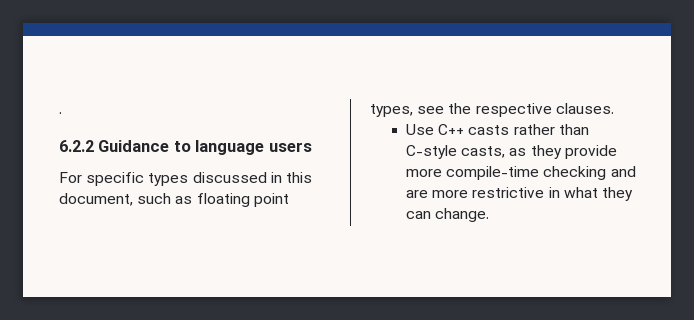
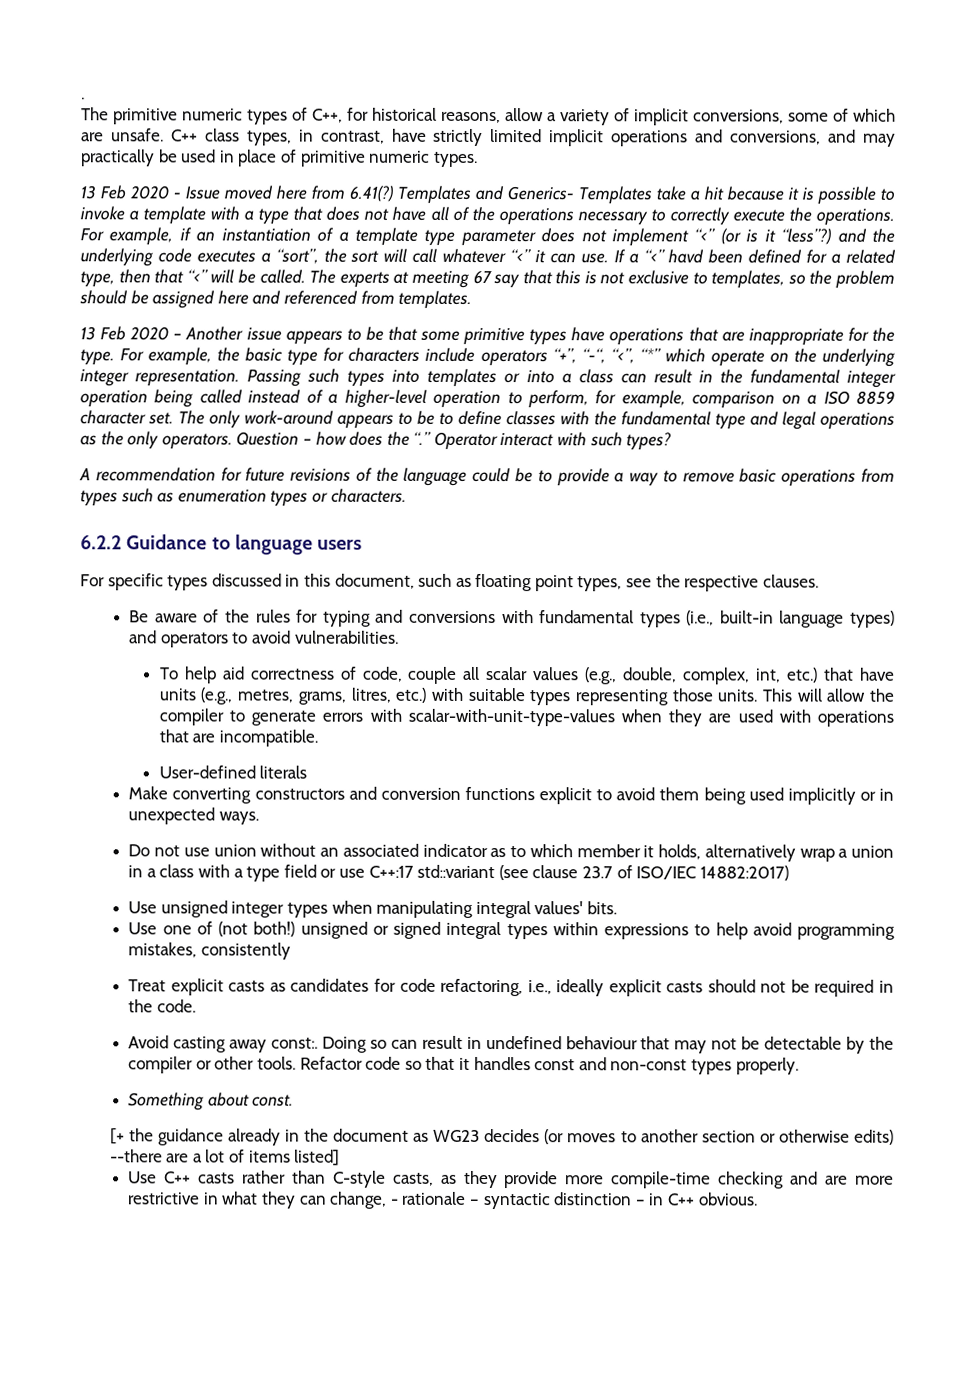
(62, 113) none -> [81,107,896,126] [81,128,896,147] [80,149,478,167] [80,185,895,205] [80,206,895,226] [80,227,896,247] [80,248,896,267] [80,269,896,289] [79,290,473,309] [80,326,895,346] [80,347,896,367] [80,368,896,388] [80,389,895,409] [80,410,895,430] [80,431,673,451] [79,467,896,487] [80,488,407,507] // The primitive numeric types of C++, for historical reasons, allow a variety of implicit conversions, some of which are unsafe. C++ class types, in contrast, have strictly limited implicit operations and conversions, and may practically be used in place of primitive numeric types. // 13 Feb 2020 - Issue moved here from 6.41(?) Templates and Generics- Templates take a hit because it is possible to invoke a template with a type that does not have all of the operations necessary to correctly execute the operations. For example, if an instantiation of a template type parameter does not implement “<” (or is it “less”?) and the underlying code executes a “sort”, the sort will call whatever “<” it can use. If a “<” havd been defined for a related type, then that “<” will be called. The experts at meeting 67 say that this is not exclusive to templates, so the problem should be assigned here and referenced from templates. // 13 Feb 2020 – Another issue appears to be that some primitive types have operations that are inappropriate for the type. For example, the basic type for characters include operators “+”, “-“, “<”, “*” which operate on the underlying integer representation. Passing such types into templates or into a class can result in the fundamental integer operation being called instead of a higher-level operation to perform, for example, comparison on a ISO 8859 character set. The only work-around appears to be to define classes with the fundamental type and legal operations as the only operators. Question – how does the “.” Operator interact with such types? // A recommendation for future revisions of the language could be to provide a way to remove basic operations from types such as enumeration types or characters.
(614, 108) none -> [129,609,896,628] [129,630,399,648] [159,666,896,685] [158,687,895,706] [158,708,894,727] [158,729,318,747] [158,765,308,779] [128,786,894,805] [128,807,259,825] [128,843,895,862] [128,864,789,882] [128,900,617,919] [128,921,895,940] [128,942,291,960] [128,978,894,997] [128,999,196,1013] [128,1035,894,1054] [128,1056,799,1075] [128,1092,295,1111] [109,1128,895,1146] [109,1149,341,1166] // Be aware of the rules for typing and conversions with fundamental types (i.e., built-in language types) and operators to avoid vulnerabilities. // To help aid correctness of code, couple all scalar values (e.g., double, complex, int, etc.) that have units (e.g., metres, grams, litres, etc.) with suitable types representing those units. This will allow the compiler to generate errors with scalar-with-unit-type-values when they are used with operations that are incompatible. // User-defined literals // Make converting constructors and conversion functions explicit to avoid them being used implicitly or in unexpected ways. // Do not use union without an associated indicator as to which member it holds, alternatively wrap a union in a class with a type field or use C++:17 std::variant (see clause 23.7 of ISO/IEC 14882:2017) // Use unsigned integer types when manipulating integral values' bits. // Use one of (not both!) unsigned or signed integral types within expressions to help avoid programming mistakes, consistently // Treat explicit casts as candidates for code refactoring, i.e., ideally explicit casts should not be required in the code. // Avoid casting away const:. Doing so can result in undefined behaviour that may not be detectable by the compiler or other tools. Refactor code so that it handles const and non-const types properly. // Something about const. // [+ the guidance already in the document as WG23 decides (or moves to another section or otherwise edits) --there are a lot of items listed]
[435,208,490,222] change. -> [329,1191,758,1210] change, - rationale – syntactic distinction – in C++ obvious.

